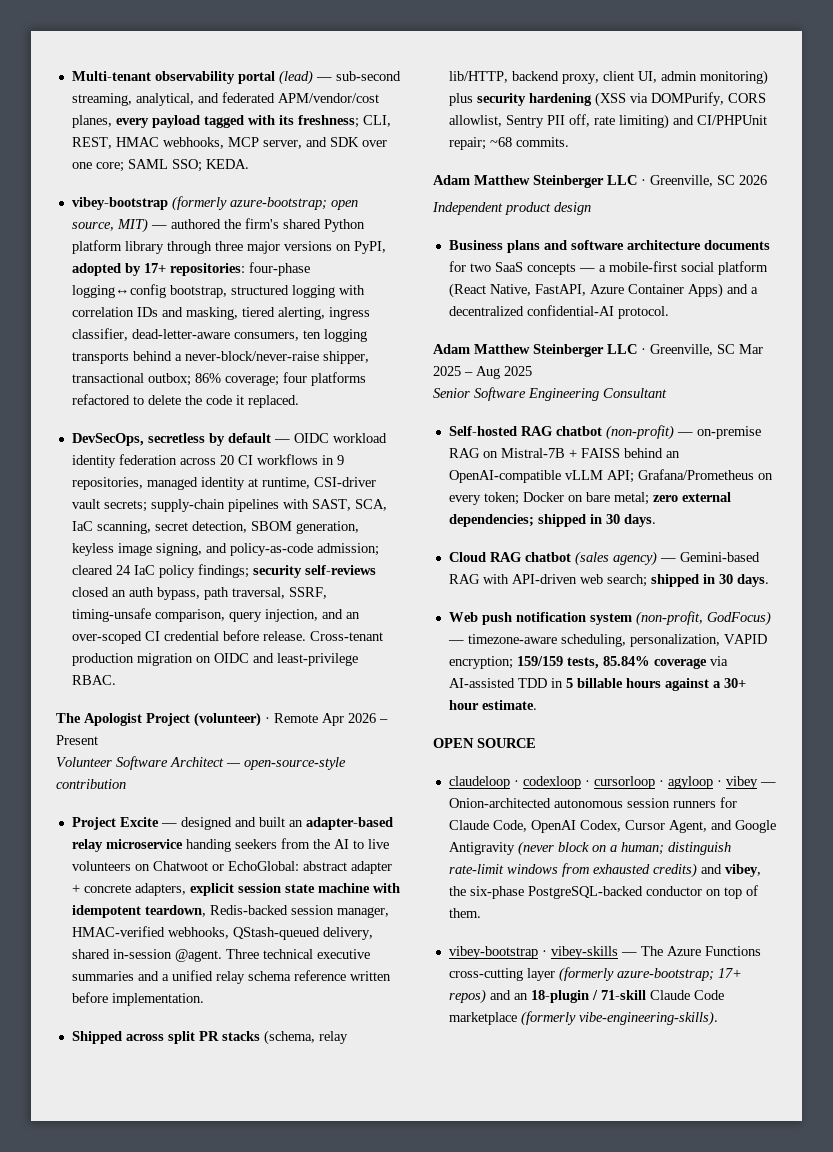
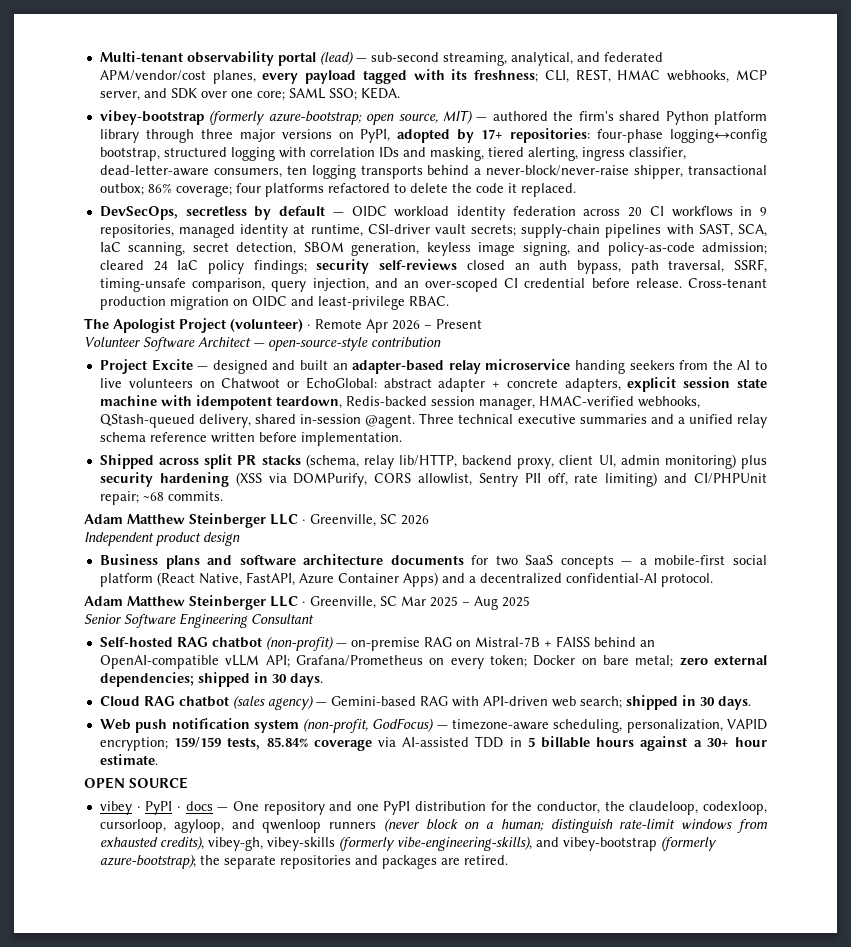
[448,776,776,789] [448,797,737,808] [448,820,776,833] [448,842,515,855] claudeloop · codexloop · cursorloop · agyloop · vibey — Onion-architected autonomous session runners for Claude Code, OpenAI Codex, Cursor Agent, and Google Antigravity -> [99,801,767,815] [99,819,377,833] vibey · PyPI · docs — One repository and one PyPI distribution for the conductor, the claudeloop, codexloop, cursorloop, agyloop, and qwenloop runners
[652,863,761,878] [448,885,758,899] [448,908,481,918] [448,946,761,959] [448,967,742,982] [448,989,724,1004] [448,1011,718,1026] credits) and vibey, the six-phase PostgreSQL-backed conductor on top of them. // vibey-bootstrap · vibey-skills — The Azure Functions cross-cutting layer (formerly azure-bootstrap; 17+ repos) and an 18-plugin / 71-skill Claude Code marketplace (formerly vibe-engineering-skills). -> [159,836,717,851] [99,854,508,869] credits), vibey-gh, vibey-skills (formerly vibe-engineering-skills), and vibey-bootstrap (formerly azure-bootstrap); the separate repositories and packages are retired.

